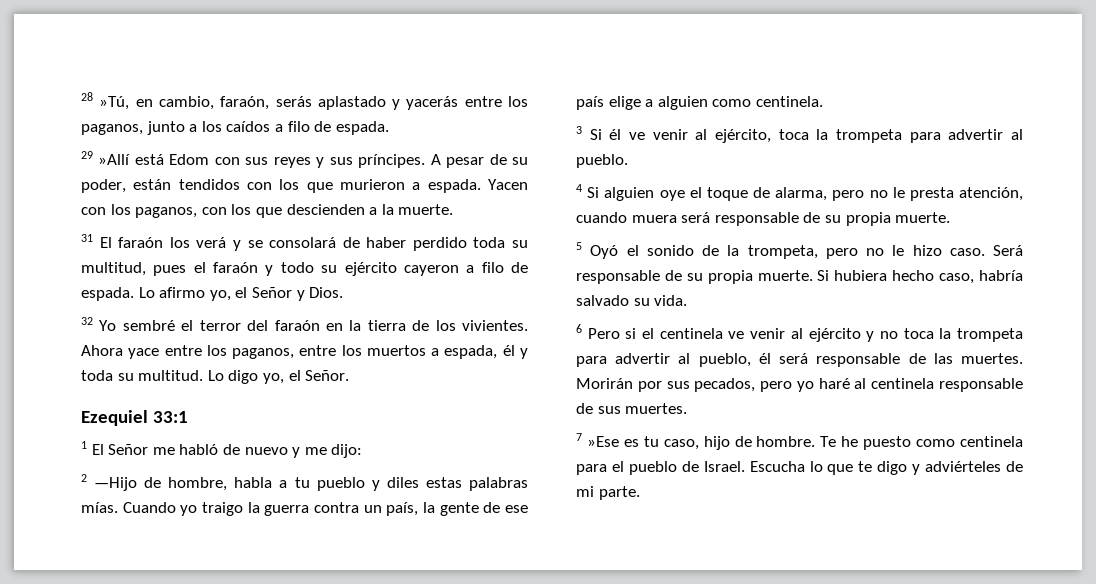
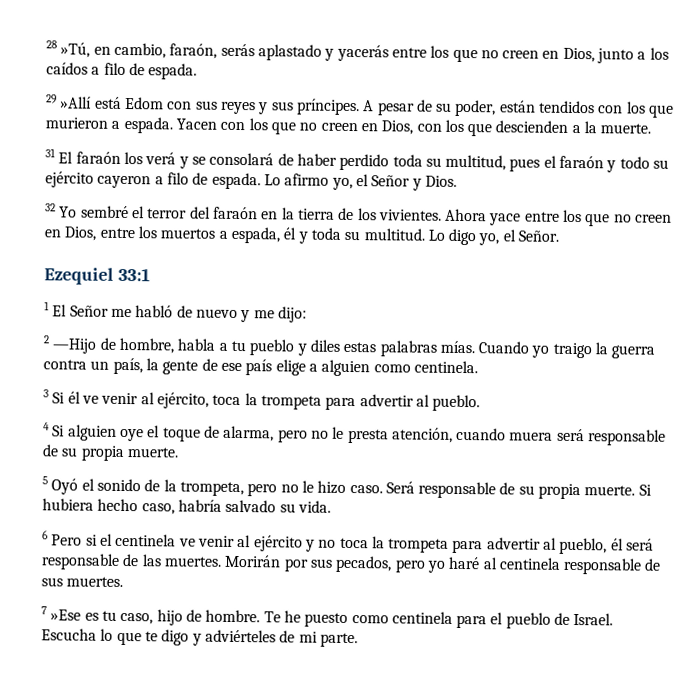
[81,124,143,135] paganos, -> [452,47,595,63] que no creen en Dios,
[135,207,198,218] paganos, -> [270,120,414,135] que no creen en Dios,
[232,348,295,359] paganos, -> [585,213,673,227] [44,226,97,241] que no creen en Dios,

